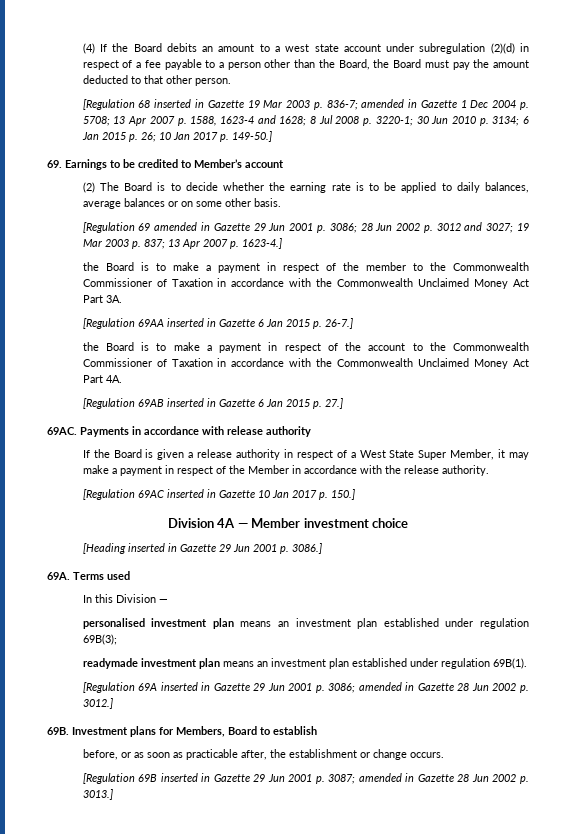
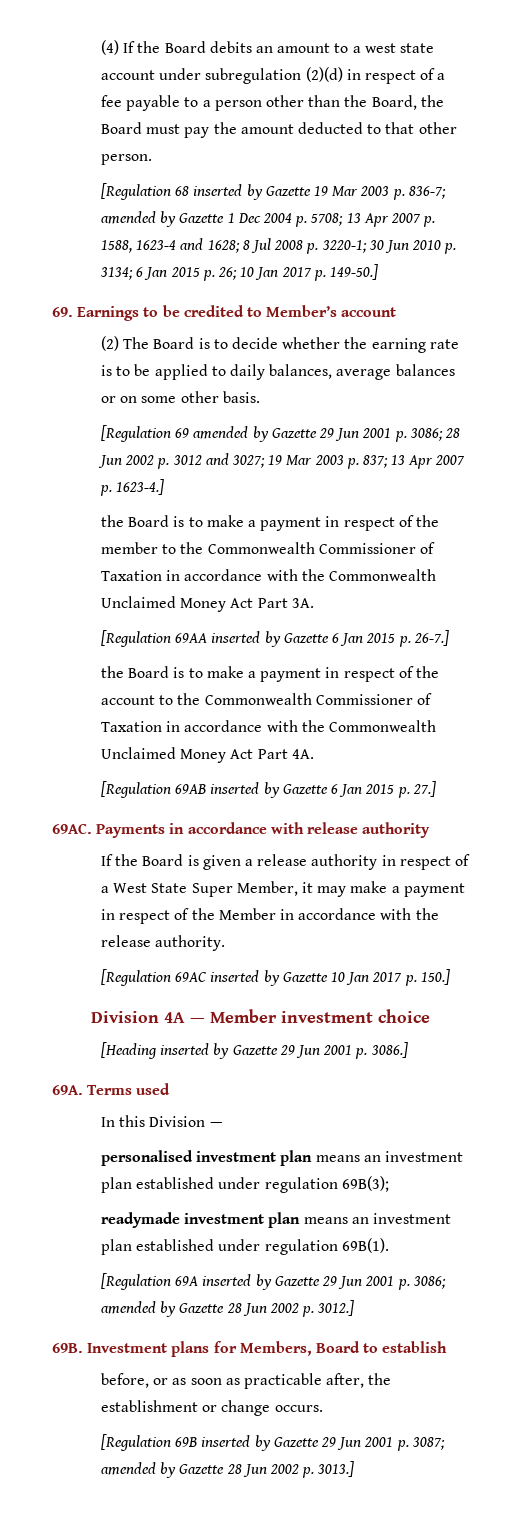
[195,99,205,108] in -> [246,184,263,200] by
[408,99,418,108] in -> [160,211,177,227] by
[201,222,211,231] in -> [252,426,269,442] by
[206,318,216,327] in -> [264,631,281,647] by
[206,398,216,407] in -> [263,782,280,798] by
[206,489,216,498] in -> [263,970,280,986] by
[167,543,177,552] in -> [213,1043,230,1059] by
[201,682,211,691] in -> [255,1274,272,1290] by
[405,682,415,691] in -> [160,1301,177,1317] by
[201,773,211,782] in -> [254,1435,271,1451] by
[405,773,415,782] in -> [160,1462,177,1478] by

